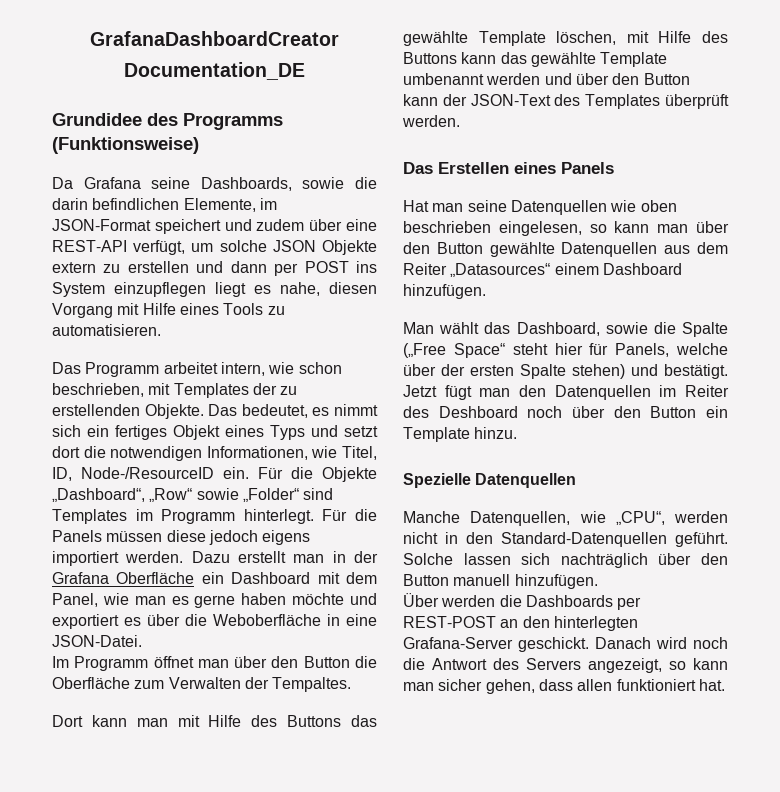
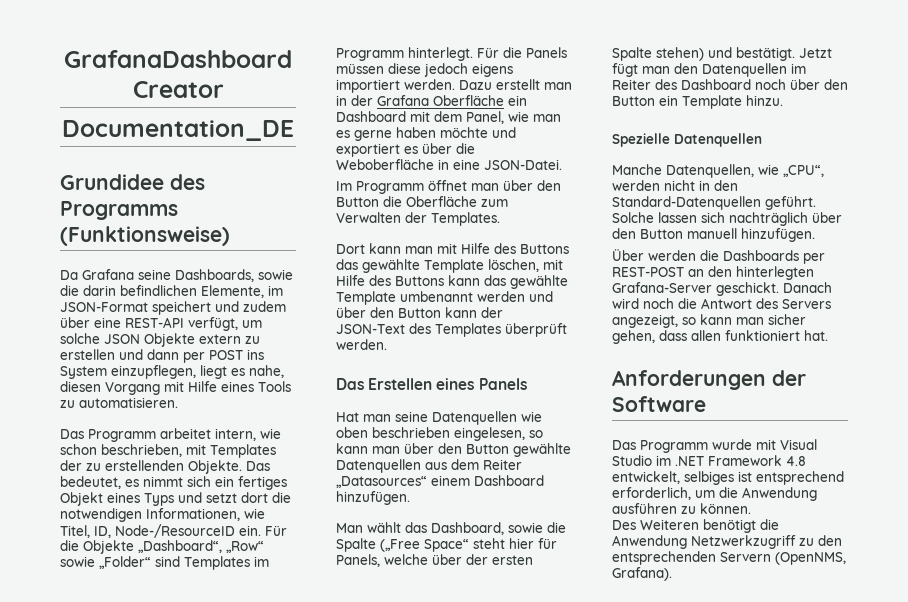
[114,282,206,297] einzupflegen -> [111,365,196,379] einzupflegen,
[272,677,352,692] Tempaltes. -> [431,212,500,226] Templates.
[438,406,518,418] Deshboard -> [681,79,751,90] Dashboard
(725, 685) none -> [612,370,806,390] [612,396,706,412] [612,439,817,453] [612,455,806,466] [612,471,844,485] [612,487,817,501] [612,503,751,514] [612,519,779,533] [612,535,842,549] [612,551,846,565] [612,567,672,581] // Anforderungen der Software // Das Programm wurde mit Visual Studio im .NET Framework 4.8 entwickelt, selbiges ist entsprechend erforderlich, um die Anwendung ausführen zu können. // Des Weiteren benötigt die Anwendung Netzwerkzugriff zu den entsprechenden Servern (OpenNMS, Grafana).

